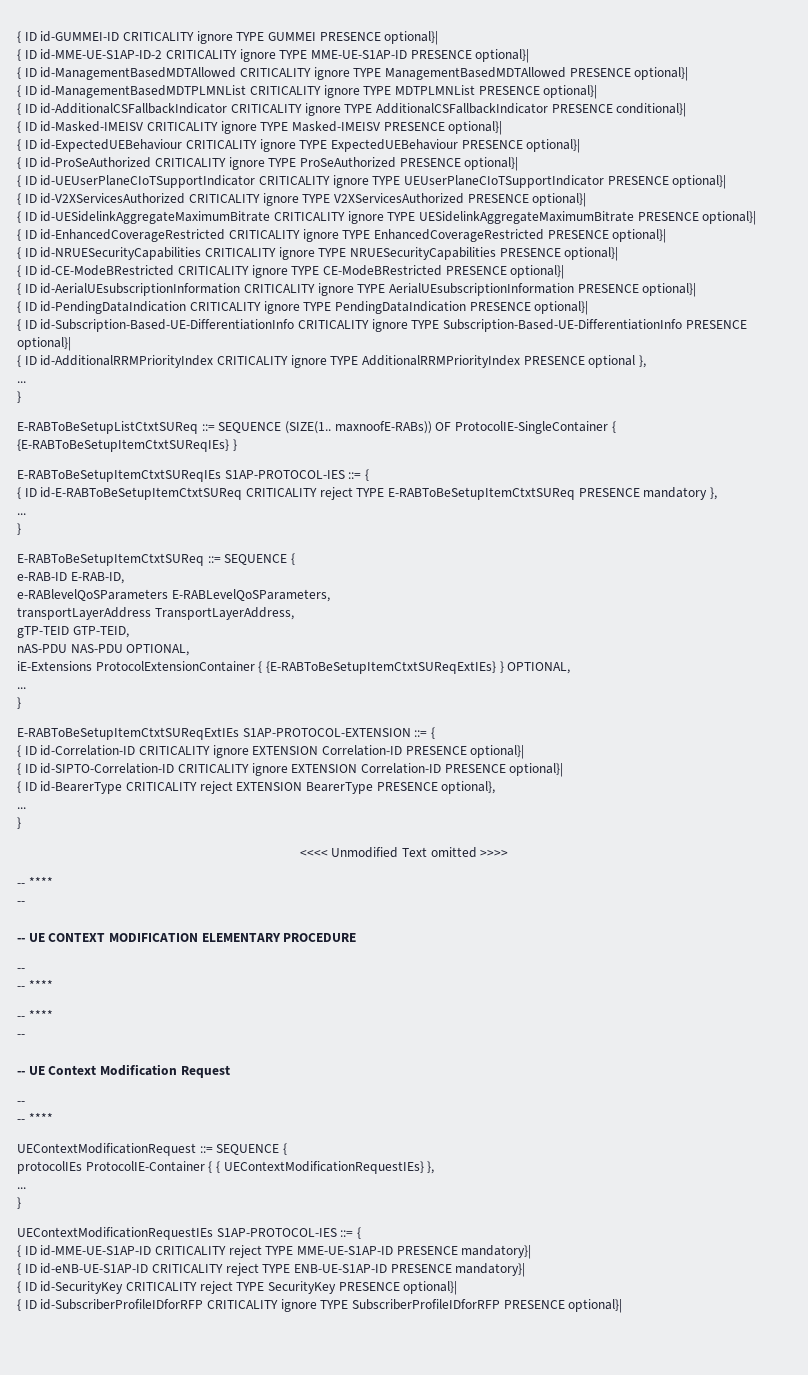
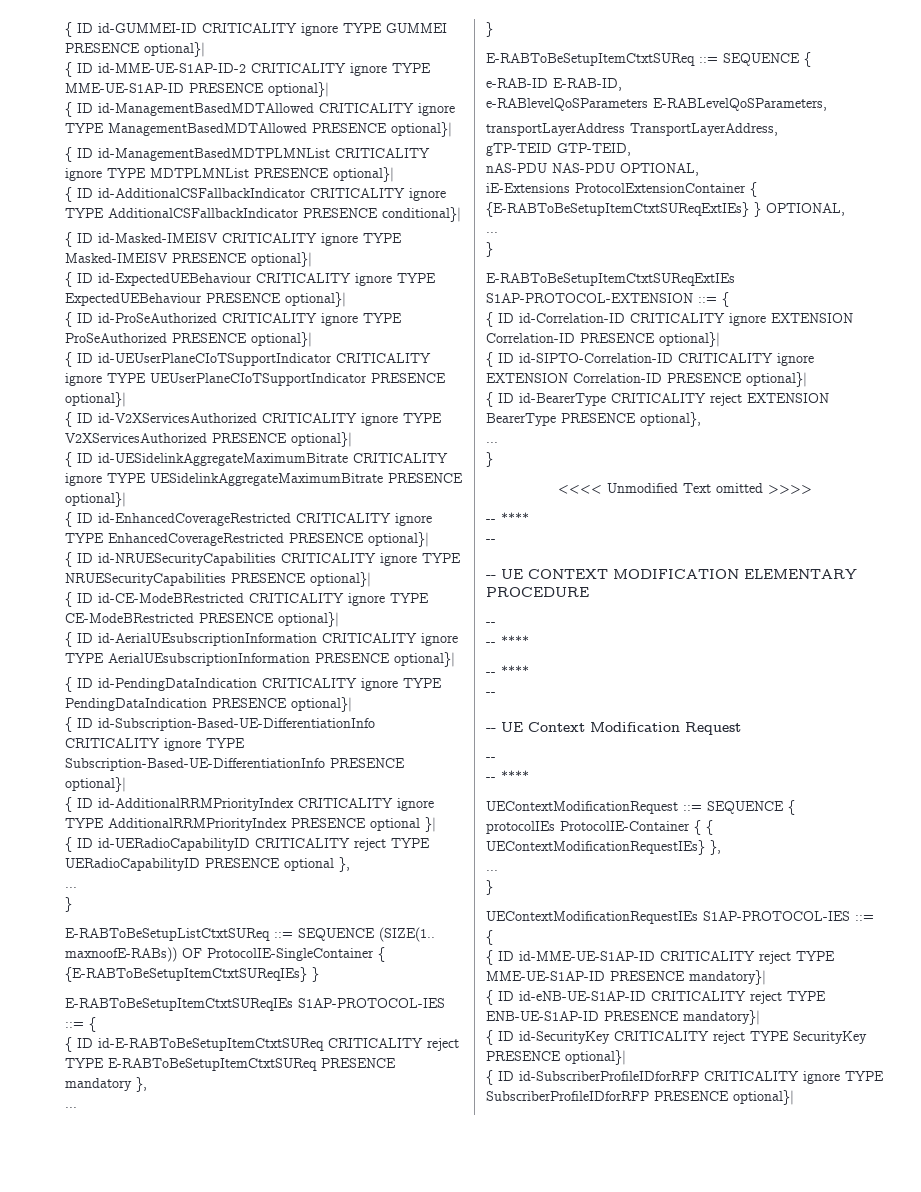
(636, 361) none -> [425,817,436,832] [65,837,430,852] [65,858,334,871] }| // { ID id-UERadioCapabilityID CRITICALITY reject TYPE UERadioCapabilityID PRESENCE optional

